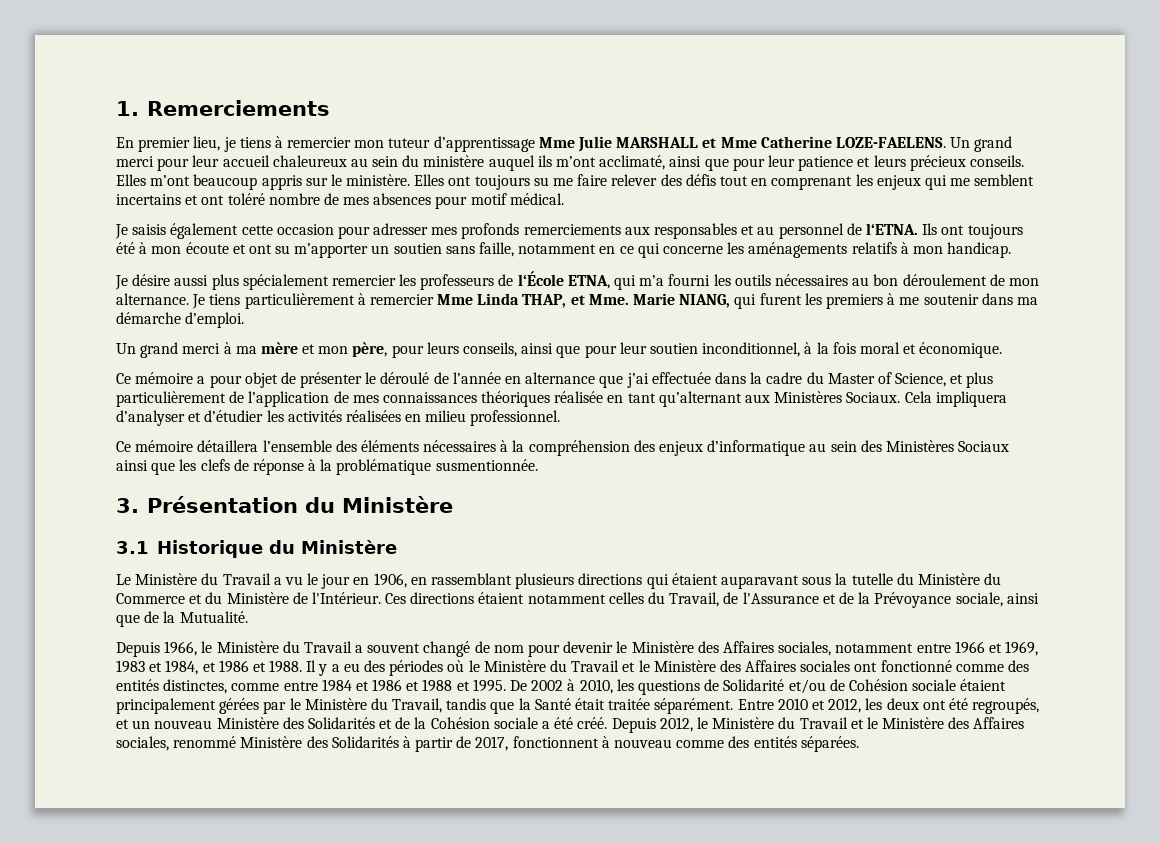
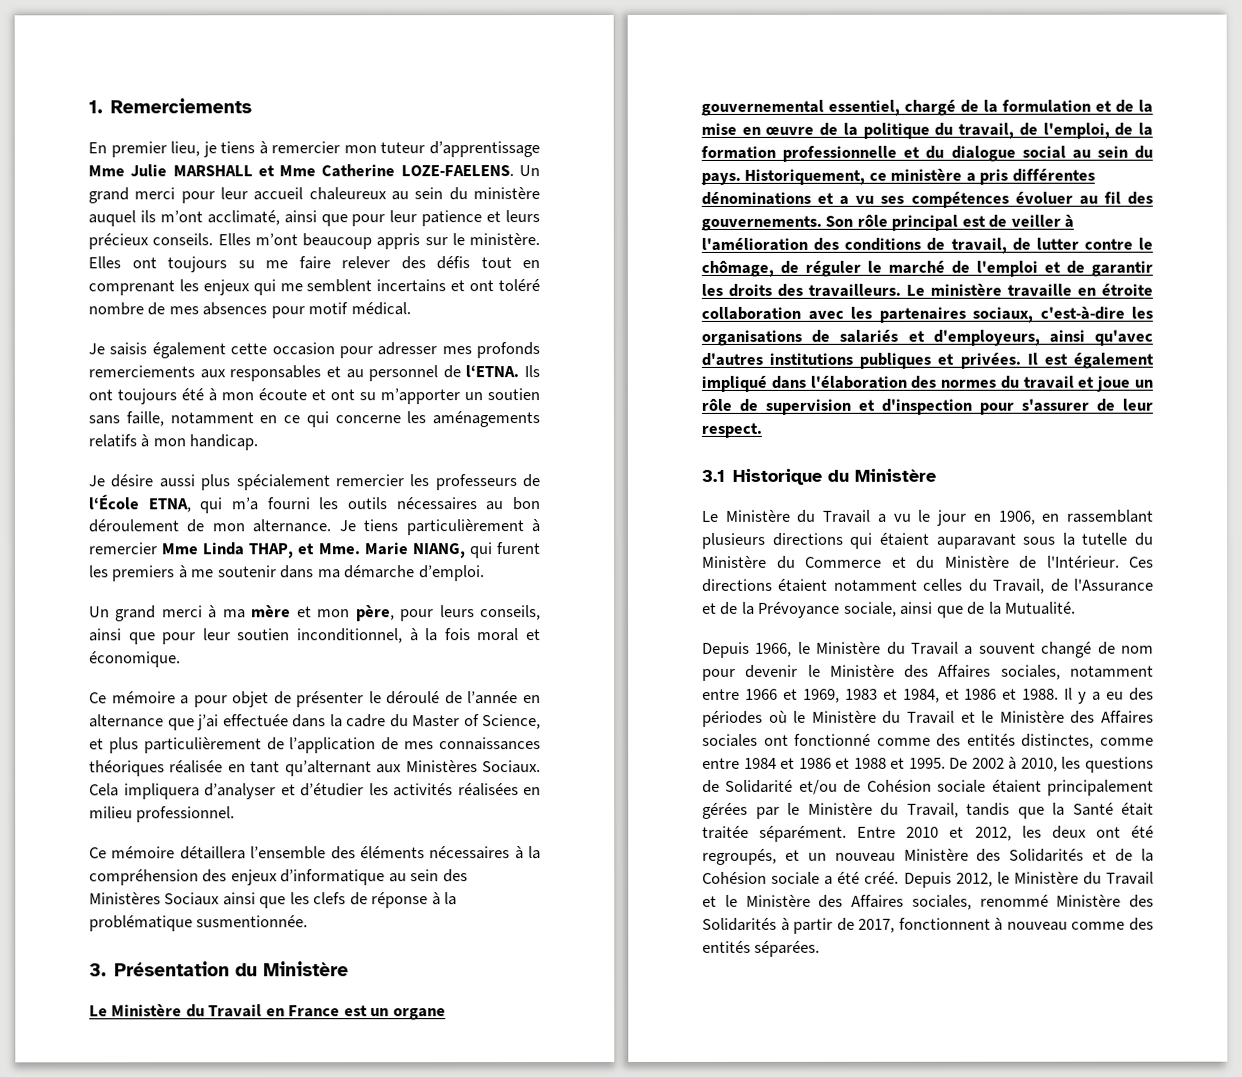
(453, 504) none -> [89,1004,446,1021] [701,99,1153,116] [701,122,1153,139] [701,145,1153,162] [701,168,1095,185] [701,191,1153,208] [701,213,1075,231] [701,237,1153,254] [701,259,1153,277] [701,283,1153,297] [701,306,1153,323] [701,329,1153,346] [701,352,1154,369] [701,375,1153,392] [701,397,1153,415] [701,422,762,438] // Le Ministère du Travail en France est un organe gouvernemental essentiel, chargé de la formulation et de la mise en œuvre de la politique du travail, de l'emploi, de la formation professionnelle et du dialogue social au sein du pays. Historiquement, ce ministère a pris différentes dénominations et a vu ses compétences évoluer au fil des gouvernements. Son rôle principal est de veiller à l'amélioration des conditions de travail, de lutter contre le chômage, de réguler le marché de l'emploi et de garantir les droits des travailleurs. Le ministère travaille en étroite collaboration avec les partenaires sociaux, c'est-à-dire les organisations de salariés et d'employeurs, ainsi qu'avec d'autres institutions publiques et privées. Il est également impliqué dans l'élaboration des normes du travail et joue un rôle de supervision et d'inspection pour s'assurer de leur respect.

